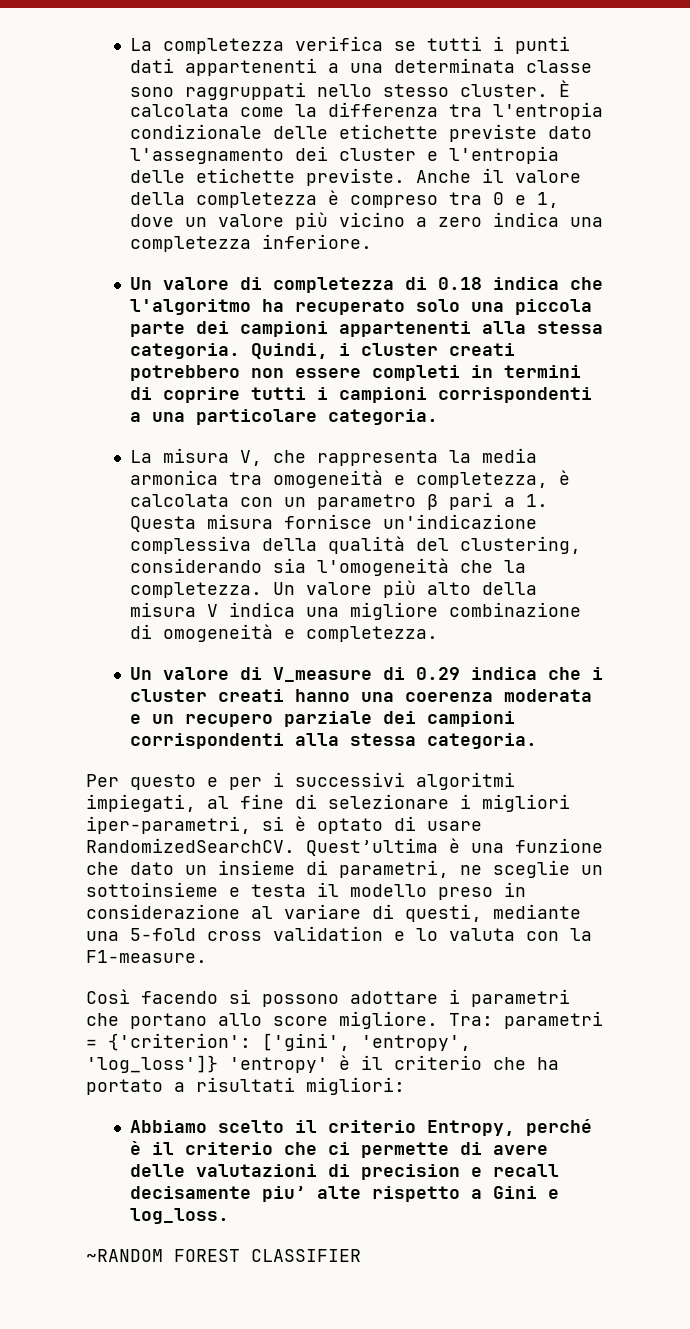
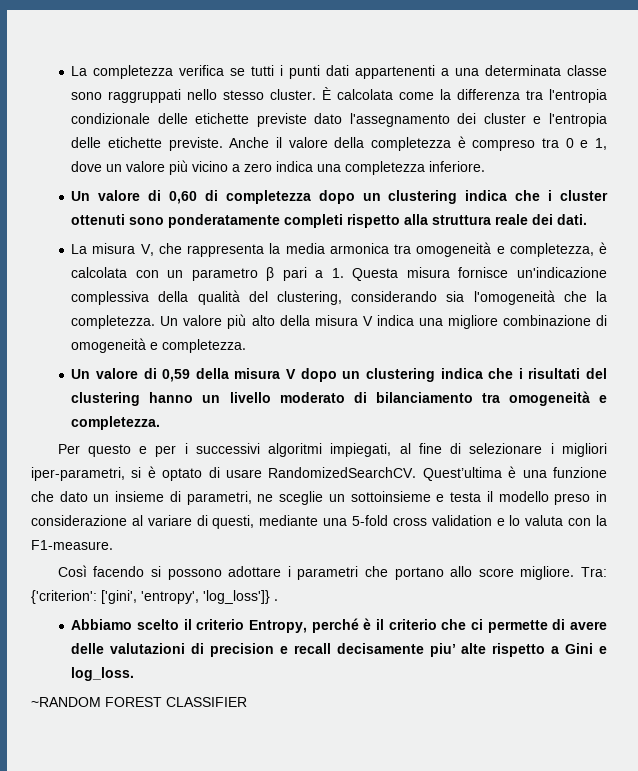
[273,277,604,293] [130,299,593,315] [130,321,604,337] [130,343,516,359] [130,365,582,381] [130,387,593,403] [130,409,439,425] completezza di 0.18 indica che l'algoritmo ha recuperato solo una piccola parte dei campioni appartenenti alla stessa categoria. Quindi, i cluster creati potrebbero non essere completi in termini di coprire tutti i campioni corrispondenti a una particolare categoria. -> [168,190,609,204] [71,214,588,228] 0,60 di completezza dopo un clustering indica che i cluster ottenuti sono ponderatamente completi rispetto alla struttura reale dei dati.
[273,667,604,682] [130,689,593,702] [130,711,516,727] [130,733,538,749] V_measure di 0.29 indica che i cluster creati hanno una coerenza moderata e un recupero parziale dei campioni corrispondenti alla stessa categoria. -> [162,368,607,382] [71,391,607,406] [71,416,161,430] 0,59 della misura V dopo un clustering indica che i risultati del clustering hanno un livello moderato di bilanciamento tra omogeneità e completezza.
[504,1011,603,1029] [86,1039,97,1048] parametri = -> (607, 572) none
[229,1055,559,1073] [86,1077,405,1095] 'entropy' è il criterio che ha portato a risultati migliori: -> [274,599,278,601] .

